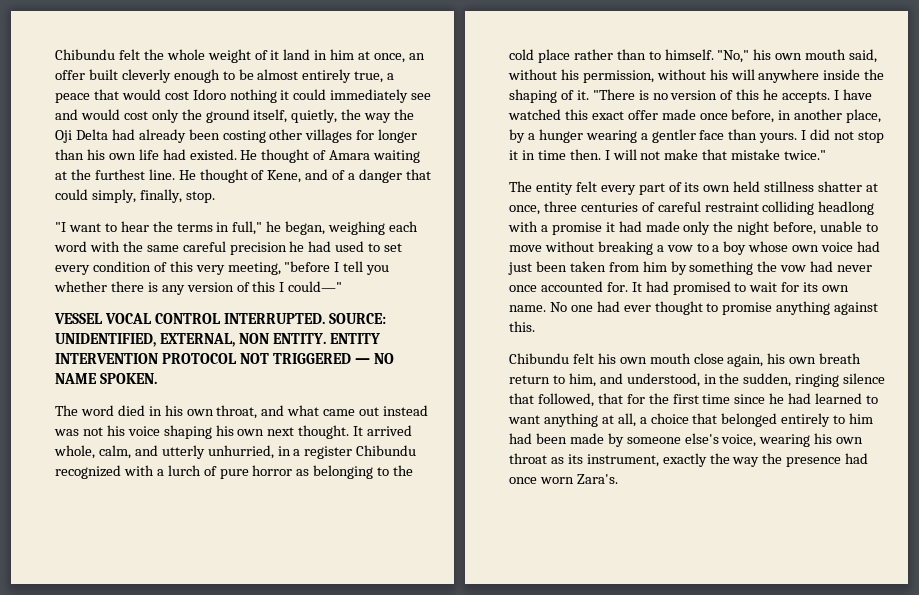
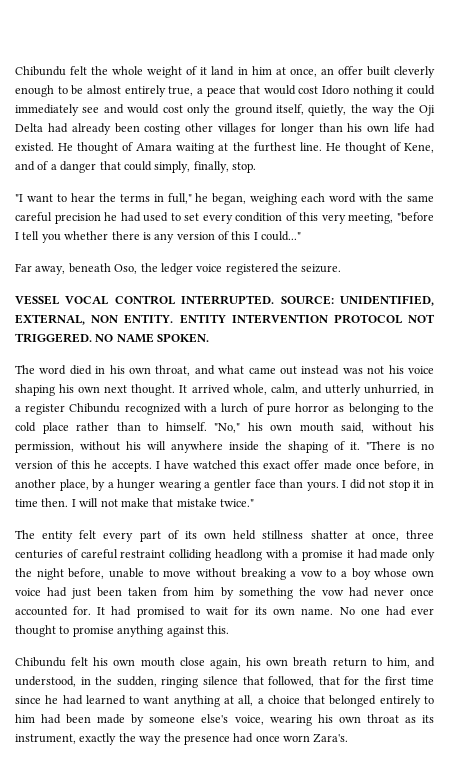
[288,281,343,292] could—" -> [261,231,302,241] [15,263,342,275] could..." // Far away, beneath Oso, the ledger voice registered the seizure.
[272,353,370,364] TRIGGERED — -> [15,333,92,343] TRIGGERED.

